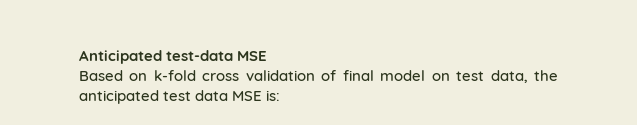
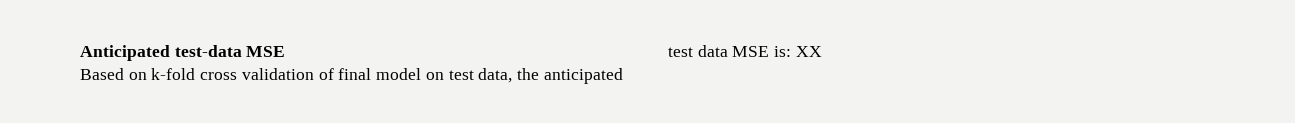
(281, 95) none -> [795,46,822,57] XX

